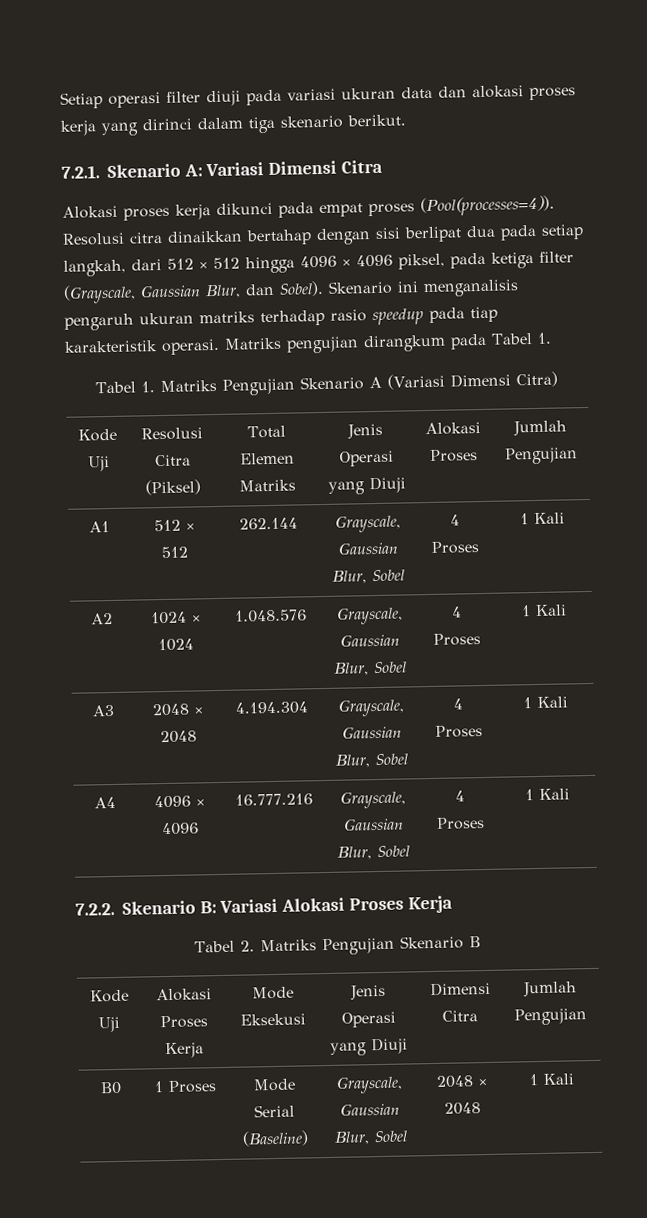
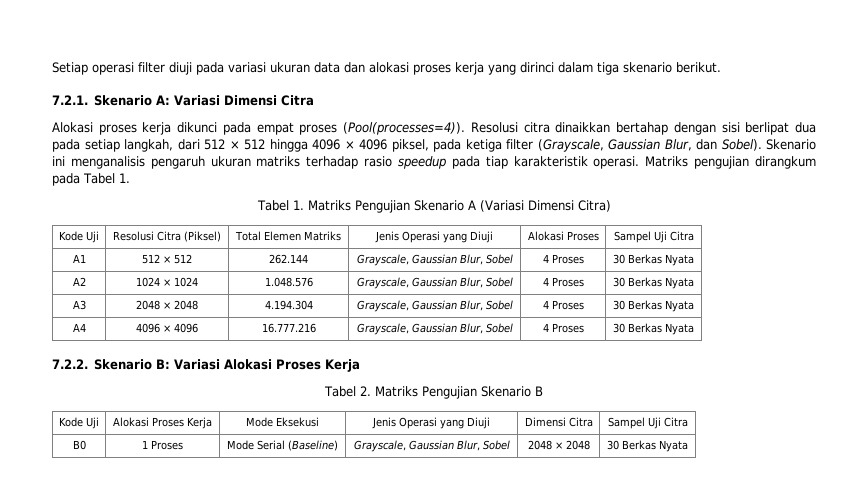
[512,420,567,437] [504,447,578,465] Jumlah Pengujian -> [613,231,694,243] Sampel Uji Citra
[519,512,565,525] 1 Kali -> [613,254,694,266] 30 Berkas Nyata
[520,604,567,617] 1 Kali -> [613,277,694,289] 30 Berkas Nyata
[522,696,568,709] 1 Kali -> [613,300,694,312] 30 Berkas Nyata
[524,788,570,801] 1 Kali -> [613,323,694,335] 30 Berkas Nyata
[523,981,577,998] [514,1008,587,1026] Jumlah Pengujian -> [607,417,688,429] Sampel Uji Citra
[529,1073,575,1086] 1 Kali -> [607,440,688,452] 30 Berkas Nyata

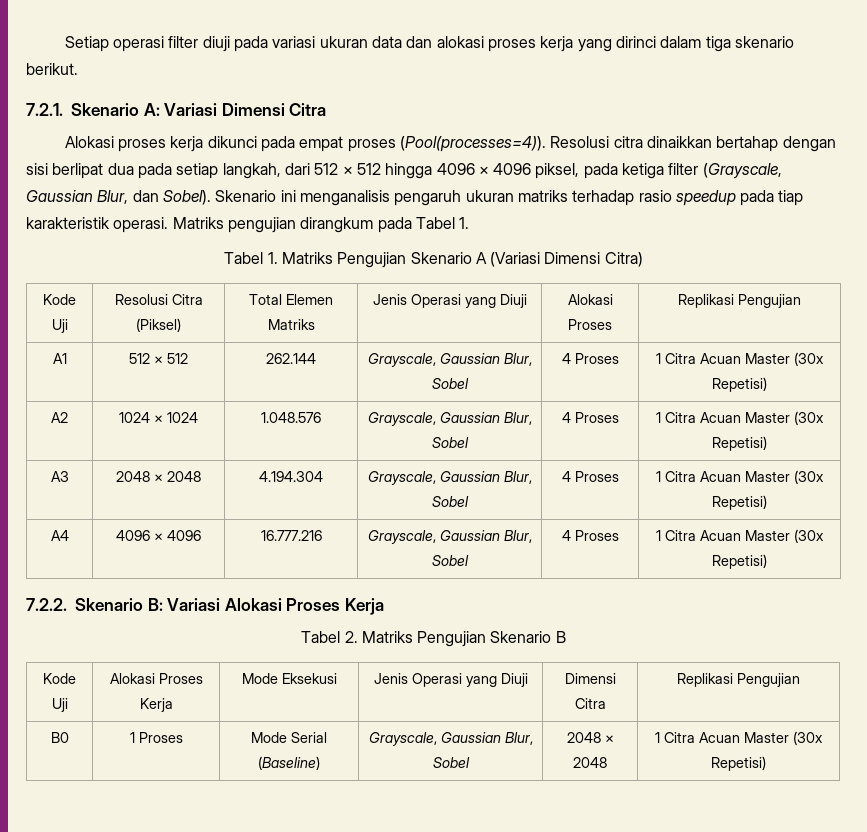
[613,231,694,243] Sampel Uji Citra -> [678,294,802,308] Replikasi Pengujian
[613,254,694,266] 30 Berkas Nyata -> [656,352,825,366] [712,377,768,392] 1 Citra Acuan Master (30x Repetisi)
[613,277,694,289] 30 Berkas Nyata -> [656,411,825,425] [712,436,768,451] 1 Citra Acuan Master (30x Repetisi)
[613,300,694,312] 30 Berkas Nyata -> [656,470,825,484] [712,495,768,510] 1 Citra Acuan Master (30x Repetisi)
[613,323,694,335] 30 Berkas Nyata -> [656,529,825,543] [712,554,768,569] 1 Citra Acuan Master (30x Repetisi)
[607,417,688,429] Sampel Uji Citra -> [677,673,801,687] Replikasi Pengujian
[607,440,688,452] 30 Berkas Nyata -> [655,731,824,745] [711,756,767,771] 1 Citra Acuan Master (30x Repetisi)

